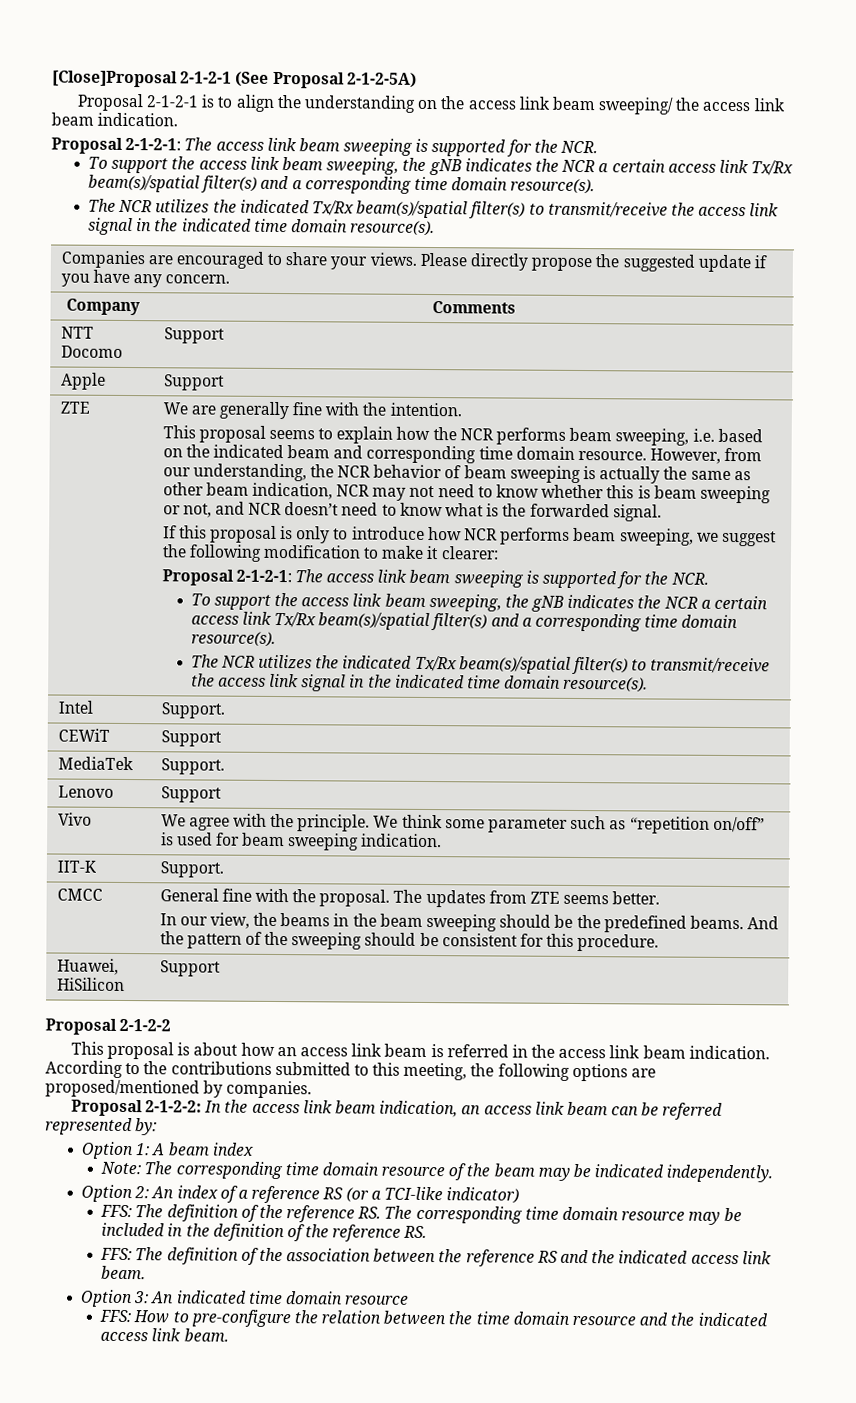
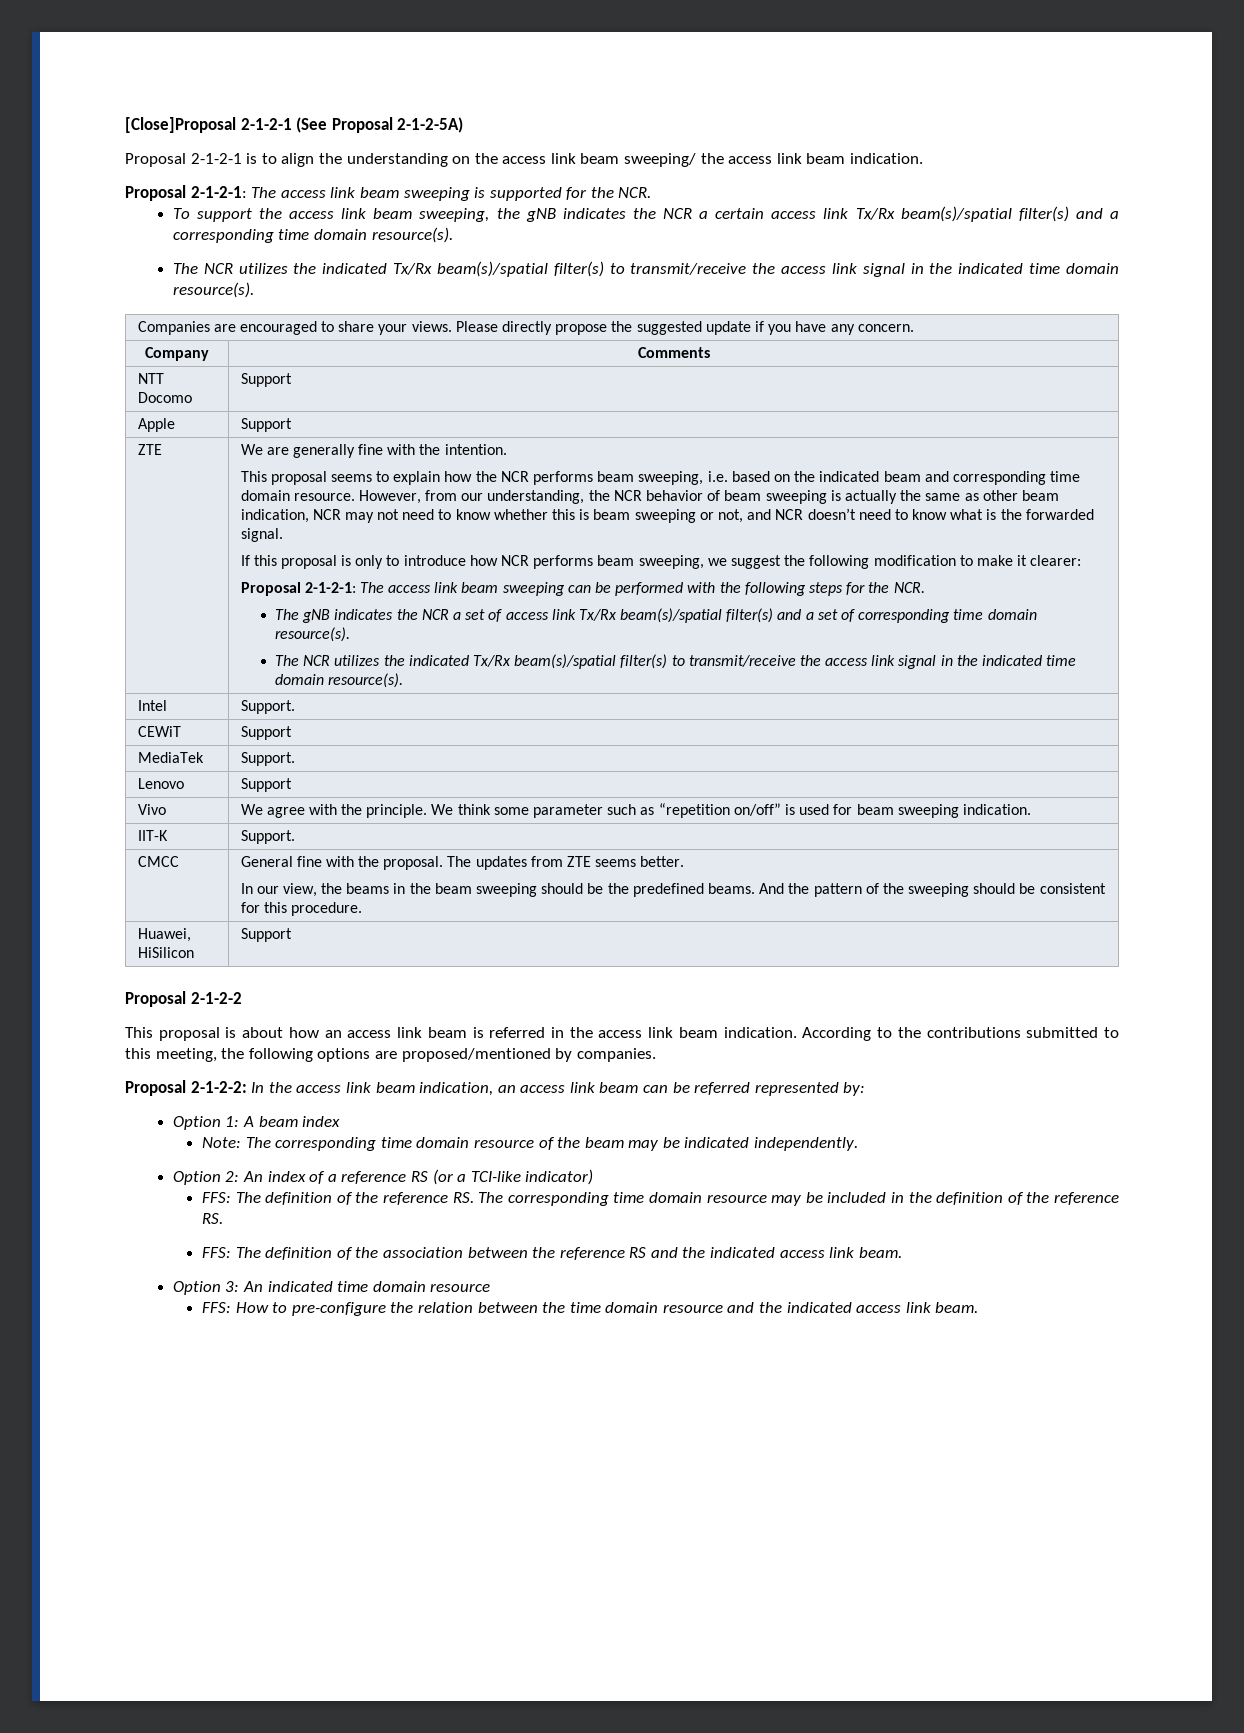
[525,570,709,589] [190,592,769,612] [190,611,532,631] is supported for the NCR. // To support the access link beam sweeping, the gNB indicates the NCR a certain access link Tx/Rx beam(s)/spatial filter(s) and a -> [567,582,925,596] [275,608,856,623] can be performed with the following steps for the NCR. // The gNB indicates the NCR a set of access link Tx/Rx beam(s)/spatial filter(s) and a set of

